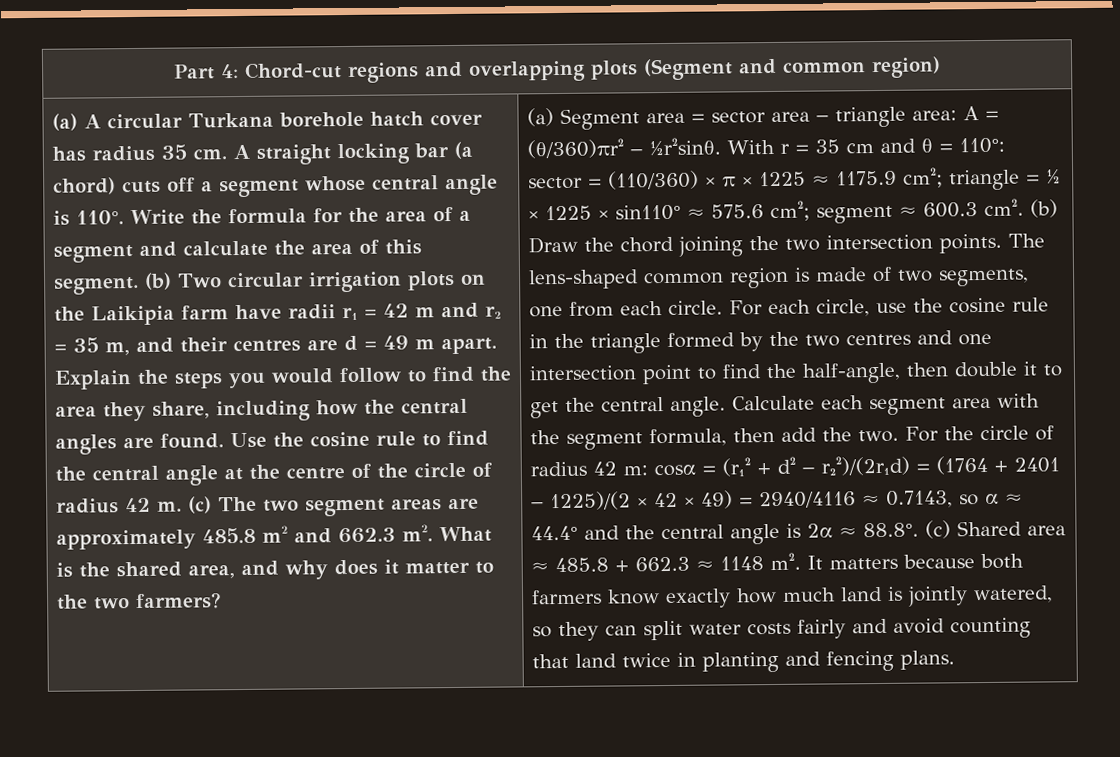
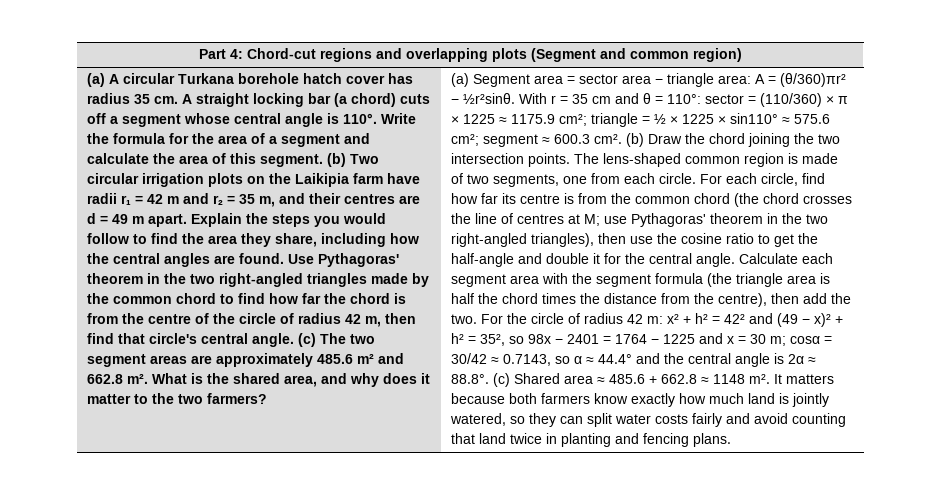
[272,430,489,448] [54,465,243,486] the cosine rule to find the central angle at -> [318,253,400,267] [87,273,430,287] [87,293,407,304] [87,313,119,324] Pythagoras' theorem in the two right-angled triangles made by the common chord to find how far the chord is from
[156,501,182,512] m. -> [365,313,417,327] [87,333,295,347] m, then find that circle's central angle.
[201,527,256,544] 485.8 -> [317,354,354,364] 485.6
[337,527,396,544] 662.3 -> [87,374,124,384] 662.8
[875,297,1049,314] [528,330,992,354] [528,361,1063,385] [529,401,559,419] use the cosine rule in the triangle formed by the two centres and one intersection point to find the half-angle, then double it to get -> [802,173,826,184] [451,193,853,207] [451,213,829,227] [451,233,819,247] [451,253,622,267] find how far its centre is from the common chord (the chord crosses the line of centres at M; use Pythagoras' theorem in the two right-angled triangles), then use the cosine ratio to get the half-angle and double it for
[648,428,727,447] formula, -> [655,273,831,287] [451,293,768,307] formula (the triangle area is half the chord times the distance from the centre),
[653,455,1060,477] [530,490,856,511] cosα = (r₁² + d² − r₂²)/(2r₁d) = (1764 + 2401 − 1225)/(2 × 42 × 49) = 2940/4116 -> [667,313,844,327] [451,333,833,346] [451,353,488,364] x² + h² = 42² and (49 − x)² + h² = 35², so 98x − 2401 = 1764 − 1225 and x = 30 m; cosα = 30/42
[554,556,690,573] 485.8 + 662.3 -> [609,374,698,384] 485.6 + 662.8

